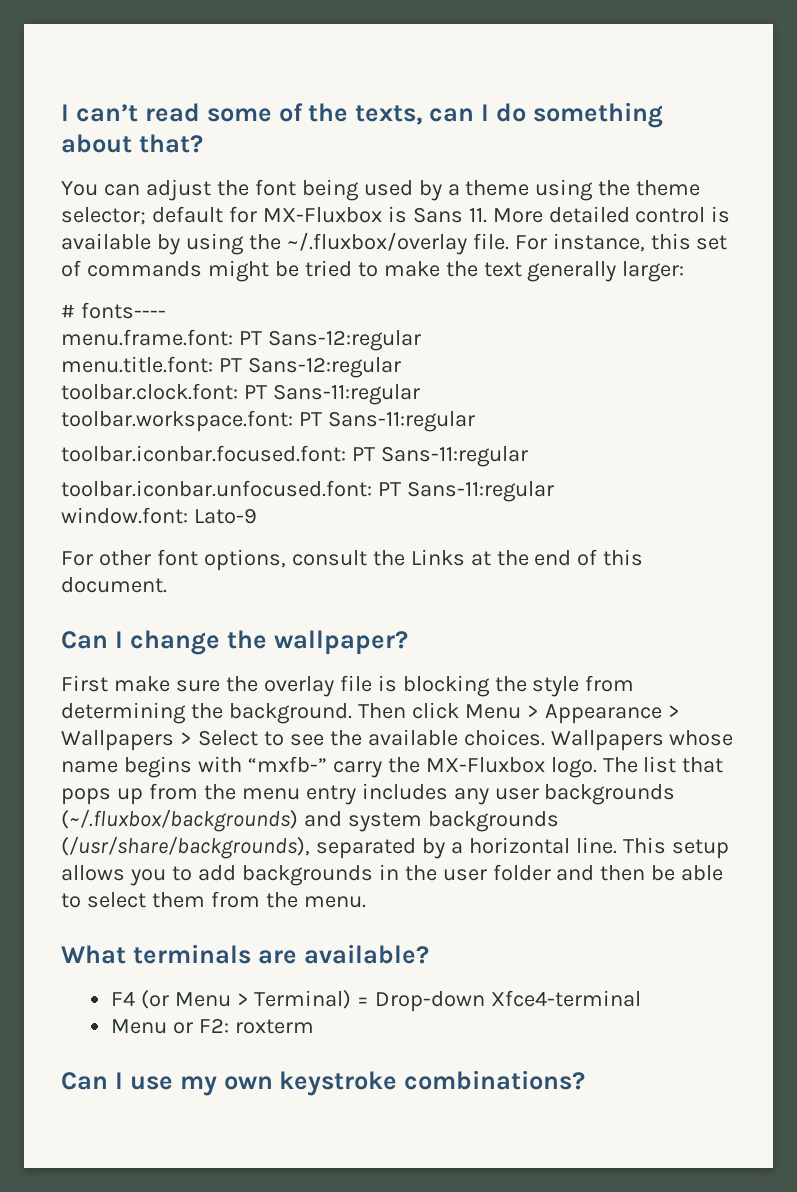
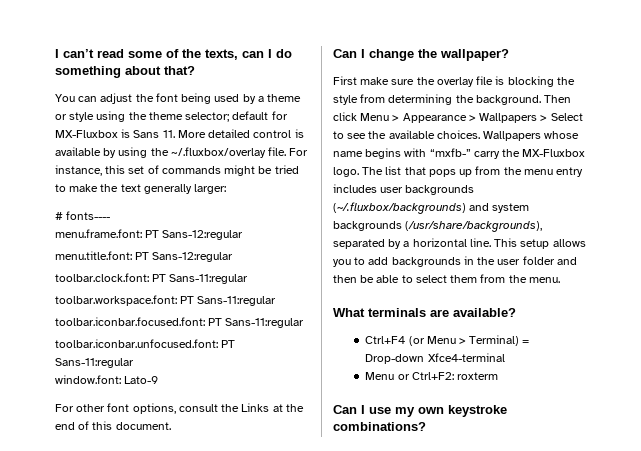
(530, 188) none -> [55,112,95,122] or style
[453,788,489,805] any -> (377, 188) none
[110,991,135,1006] F4 -> [365,336,406,344] Ctrl+F4
[198,1018,229,1033] F2: -> [411,372,454,380] Ctrl+F2:

